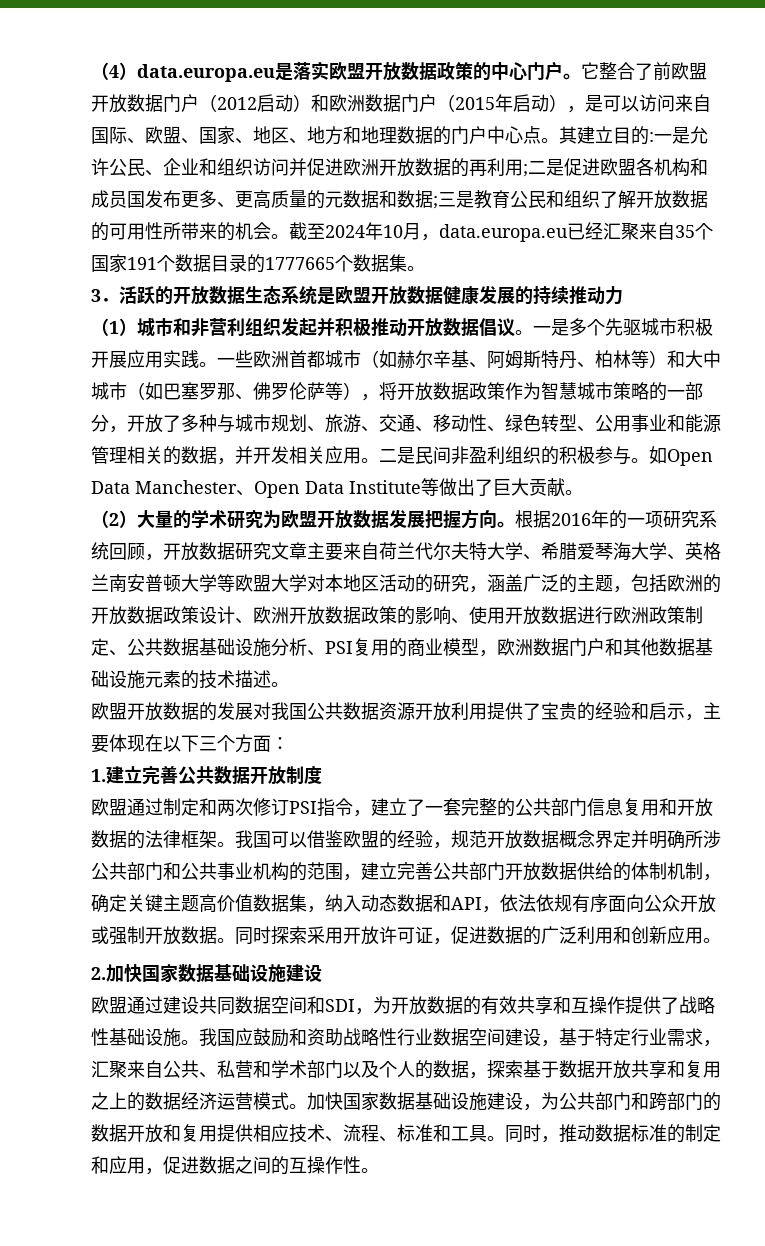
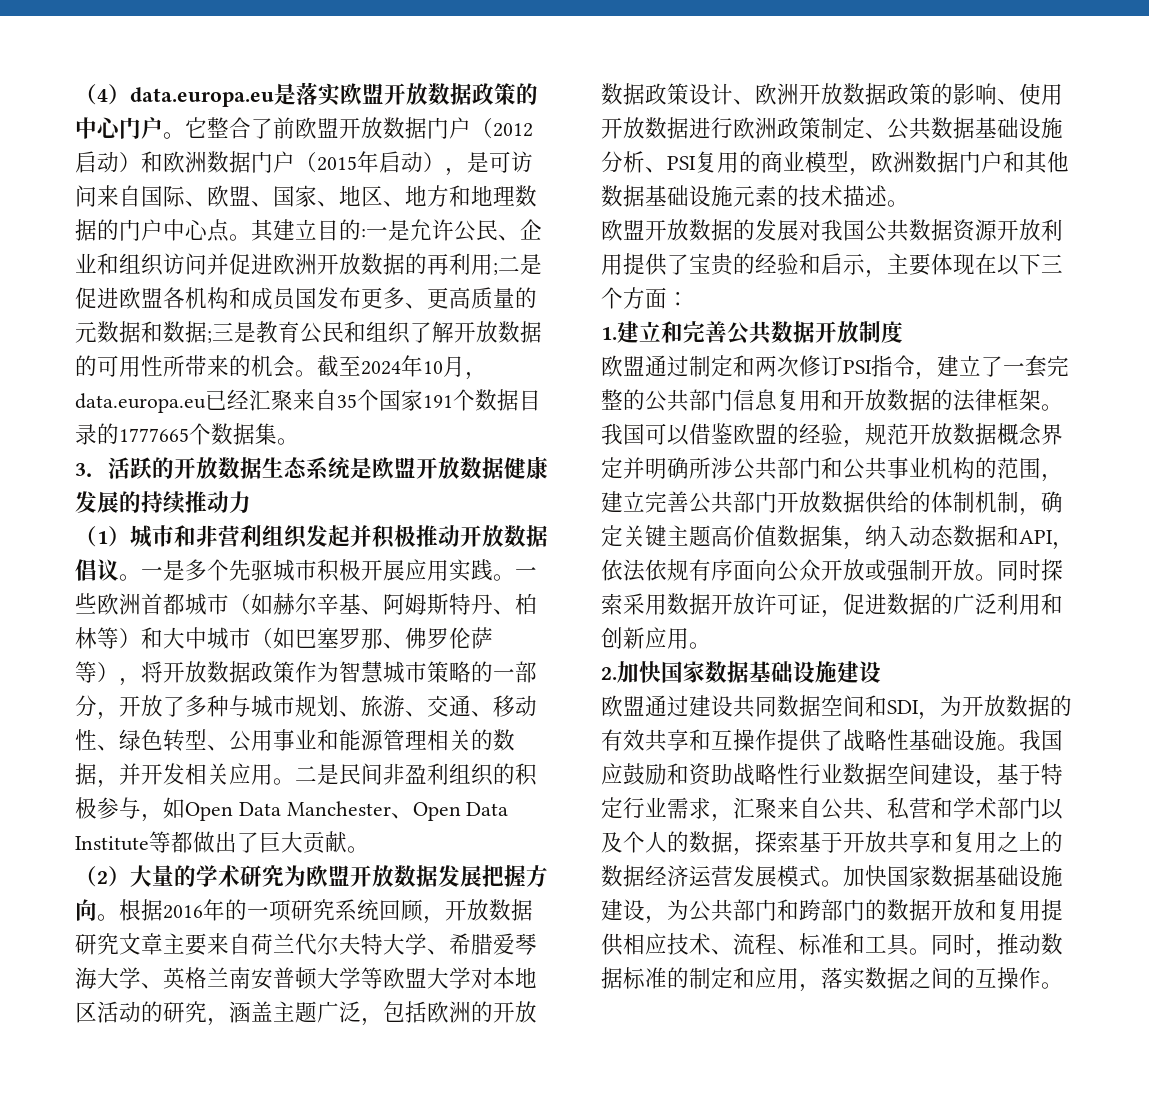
[621,96,639,112] 以 -> (511, 162) none
[631,458,649,463] 。 -> [141,814,163,822] ，
(439, 487) none -> [171,831,193,853] 都
[523,574,613,593] 广泛的主题 -> [273,1001,361,1023] 主题广泛
(142, 775) none -> [661,321,683,343] 和
[181,926,217,944] 数据 -> (975, 570) none
(343, 935) none -> [667,593,711,615] 数据
[559,1060,595,1078] 数据 -> (843, 842) none
(253, 1101) none -> [733,865,777,887] 发展
[163,1156,199,1174] 促进 -> [821,967,865,990] 落实
[343,1156,361,1174] 性 -> (1041, 978) none

